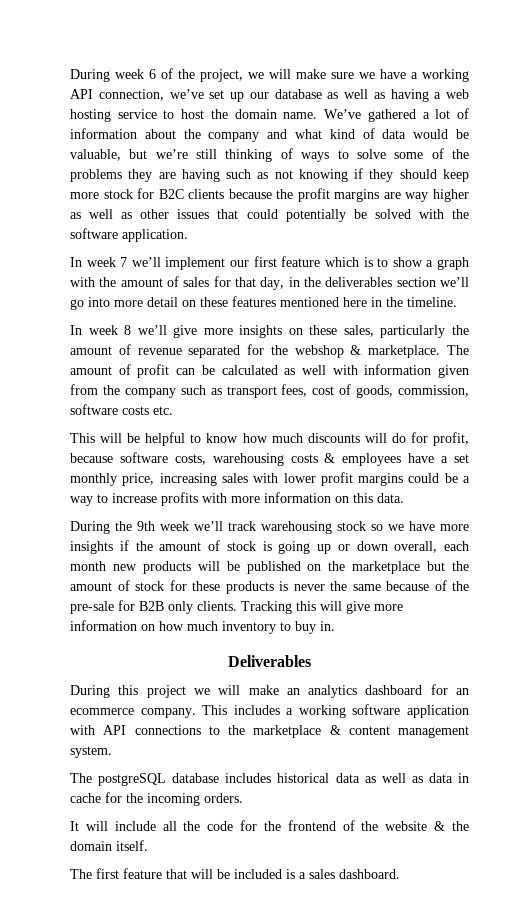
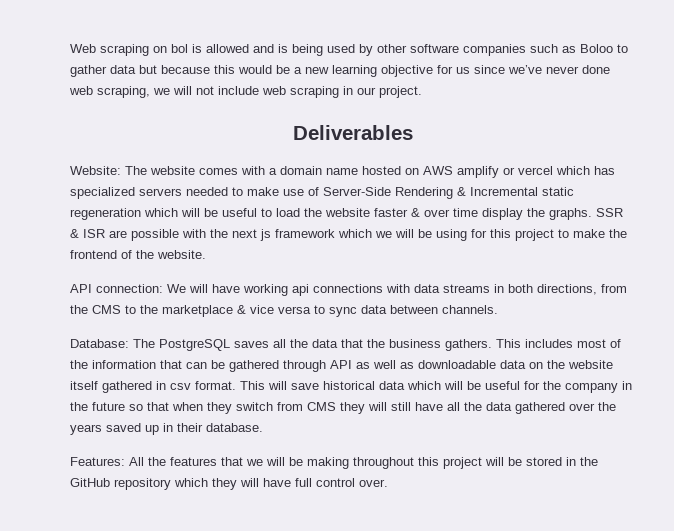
[70,68,469,82] [70,89,469,102] [70,108,469,122] [70,128,470,142] [70,148,470,162] [70,168,469,182] [70,188,469,202] [70,209,469,222] [70,228,188,242] [70,256,470,270] [70,276,469,290] [70,296,457,310] [70,325,469,338] [70,344,469,358] [70,364,469,378] [70,384,469,398] [70,404,173,415] [70,432,469,446] [70,452,470,466] [70,472,471,486] [70,492,404,506] [70,521,469,534] [70,540,469,554] [70,561,469,574] [70,580,469,594] [70,600,403,614] [70,620,335,634] [228,655,311,667] [70,684,470,698] [70,704,469,718] [70,725,469,738] [70,746,112,758] [70,773,470,786] [70,792,243,806] [70,820,470,831] [70,840,148,851] [70,868,400,879] During week 6 of the project, we will make sure we have a working API connection, we’ve set up our database as well as having a web hosting service to host the domain name. We’ve gathered a lot of information about the company and what kind of data would be valuable, but we’re still thinking of ways to solve some of the problems they are having such as not knowing if they should keep more stock for B2C clients because the profit margins are way higher as well as other issues that could potentially be solved with the software application. // In week 7 we’ll implement our first feature which is to show a graph with the amount of sales for that day, in the deliverables section we’ll go into more detail on these features mentioned here in the timeline. // In week 8 we’ll give more insights on these sales, particularly the amount of revenue separated for the webshop & marketplace. The amount of profit can be calculated as well with information given from the company such as transport fees, cost of goods, commission, software costs etc. // This will be helpful to know how much discounts will do for profit, because software costs, warehousing costs & employees have a set monthly price, increasing sales with lower profit margins could be a way to increase profits with more information on this data. // During the 9th week we’ll track warehousing stock so we have more insights if the amount of stock is going up or down overall, each month new products will be published on the marketplace but the amount of stock for these products is never the same because of the pre-sale for B2B only clients. Tracking this will give more information on how much inventory to buy in. // Deliverables // During this project we will make an analytics dashboard for an ecommerce company. This includes a working software application with API connections to the marketplace & content management system. // The postgreSQL database includes historical data as well as data in cache for the incoming orders. // It will include all the code for the frontend of the website & the domain itself. // The first feature that will be included is a sales dashboard. -> [70,44,628,56] [70,65,610,77] [69,86,422,98] [292,125,413,140] [70,166,615,178] [70,187,574,199] [70,208,623,220] [70,229,627,241] [70,250,206,259] [70,284,627,296] [70,305,498,317] [70,339,621,351] [70,360,613,372] [70,381,632,393] [70,402,616,414] [70,423,263,435] [70,457,598,469] [70,478,388,490] Web scraping on bol is allowed and is being used by other software companies such as Boloo to gather data but because this would be a new learning objective for us since we’ve never done web scraping, we will not include web scraping in our project. // Deliverables // Website: The website comes with a domain name hosted on AWS amplify or vercel which has specialized servers needed to make use of Server-Side Rendering & Incremental static regeneration which will be useful to load the website faster & over time display the graphs. SSR & ISR are possible with the next js framework which we will be using for this project to make the frontend of the website. // API connection: We will have working api connections with data streams in both directions, from the CMS to the marketplace & vice versa to sync data between channels. // Database: The PostgreSQL saves all the data that the business gathers. This includes most of the information that can be gathered through API as well as downloadable data on the website itself gathered in csv format. This will save historical data which will be useful for the company in the future so that when they switch from CMS they will still have all the data gathered over the years saved up in their database. // Features: All the features that we will be making throughout this project will be stored in the GitHub repository which they will have full control over.

